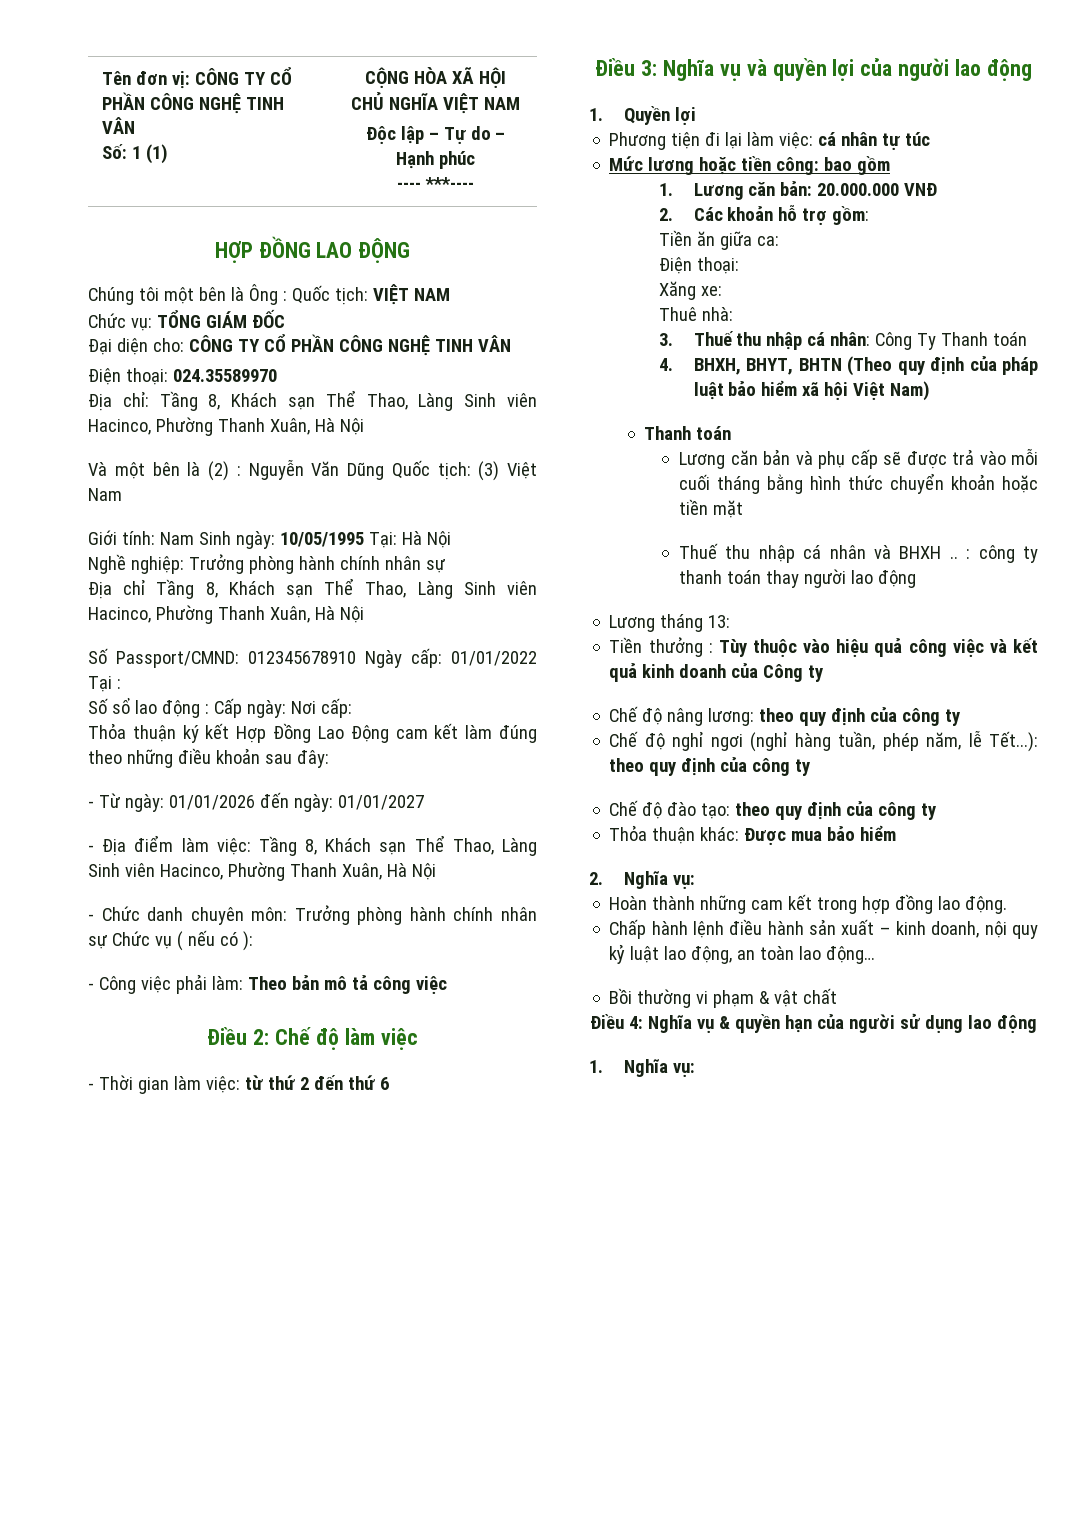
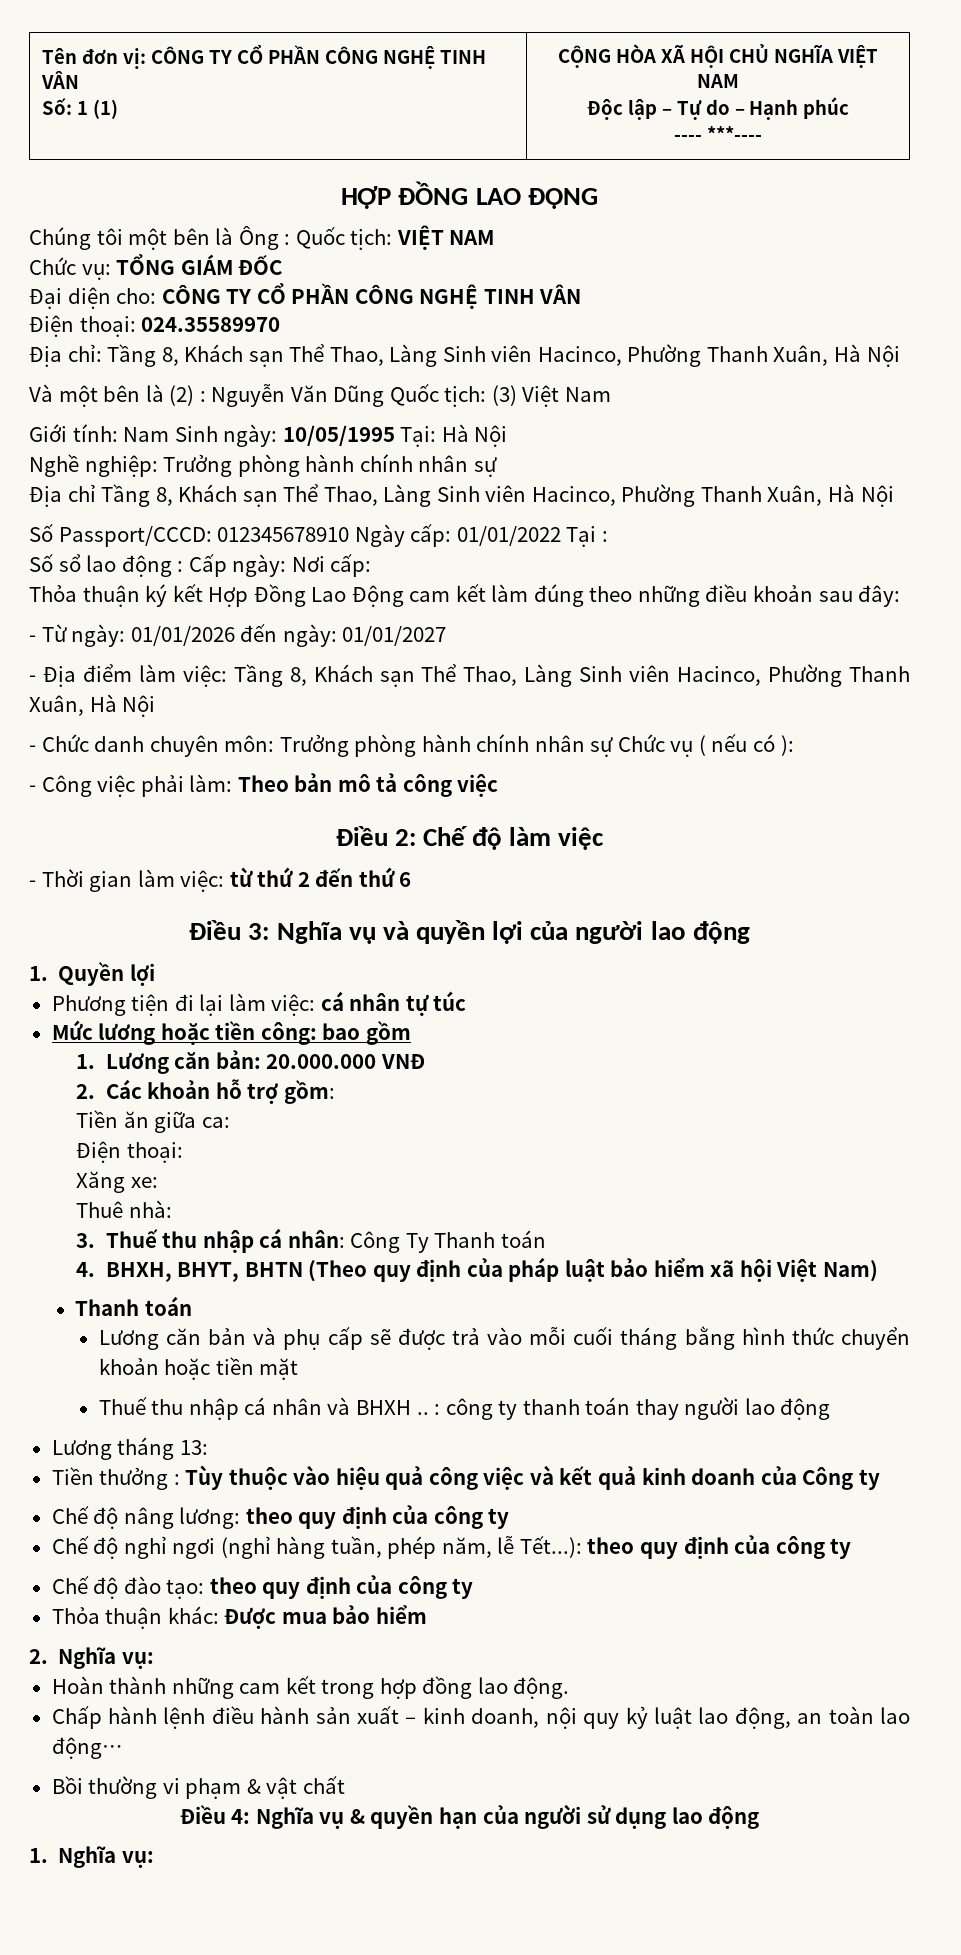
[116,651,239,668] Passport/CMND: -> [58,526,212,547] Passport/CCCD:

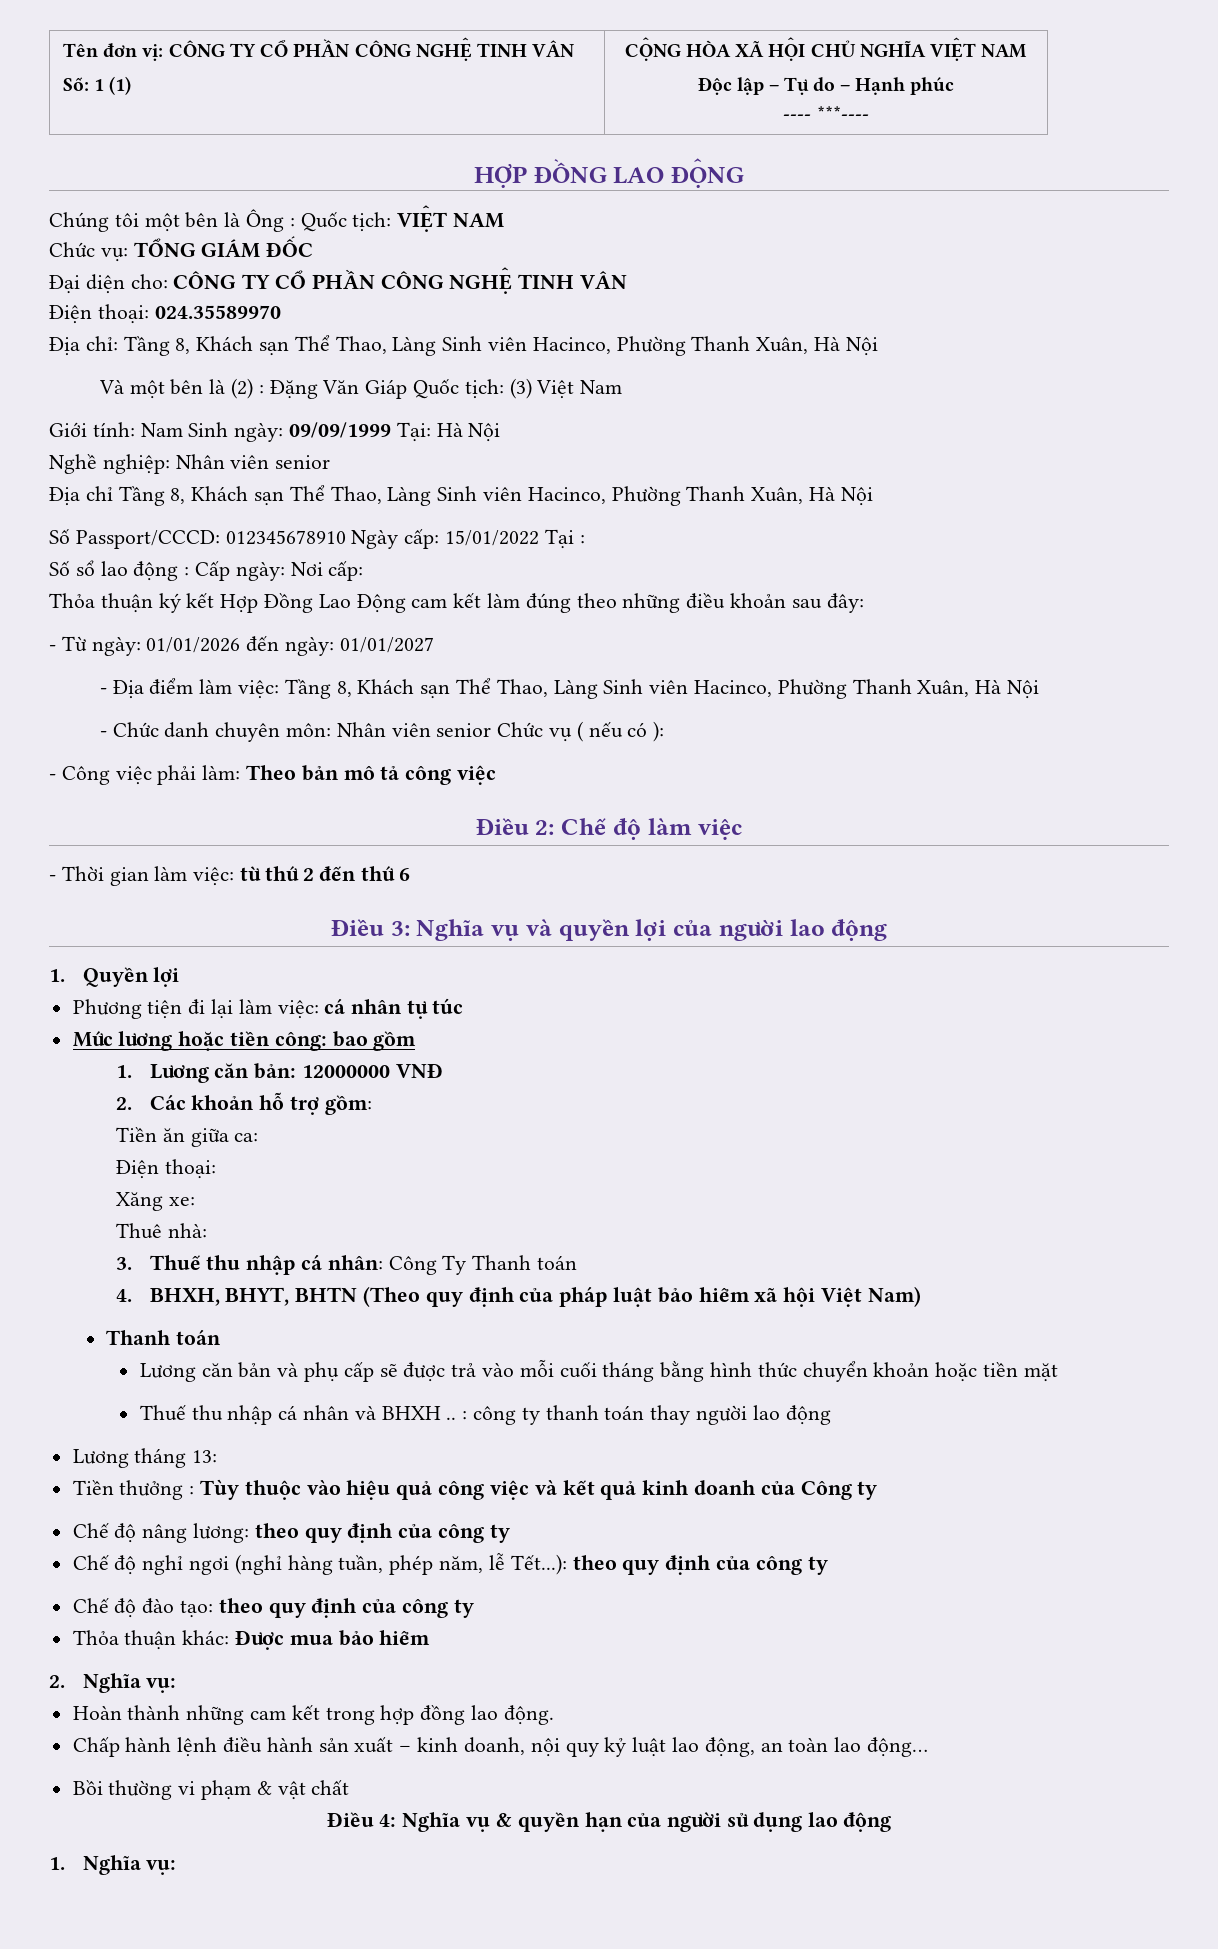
[211,384,385,407] Nguyễn Văn Dũng -> [269,379,408,399] Đặng Văn Giáp
[282,425,395,446] 10/05/1995 -> [289,422,392,438] 09/09/1999
[163,454,497,477] Trưởng phòng hành chính nhân sự -> [175,454,331,469] Nhân viên senior
[456,526,561,546] 01/01/2022 -> [445,530,540,546] 15/01/2022
[279,734,614,757] Trưởng phòng hành chính nhân sự -> [336,722,492,737] Nhân viên senior
[266,1054,377,1069] 20.000.000 -> [301,1065,390,1078] 12000000

